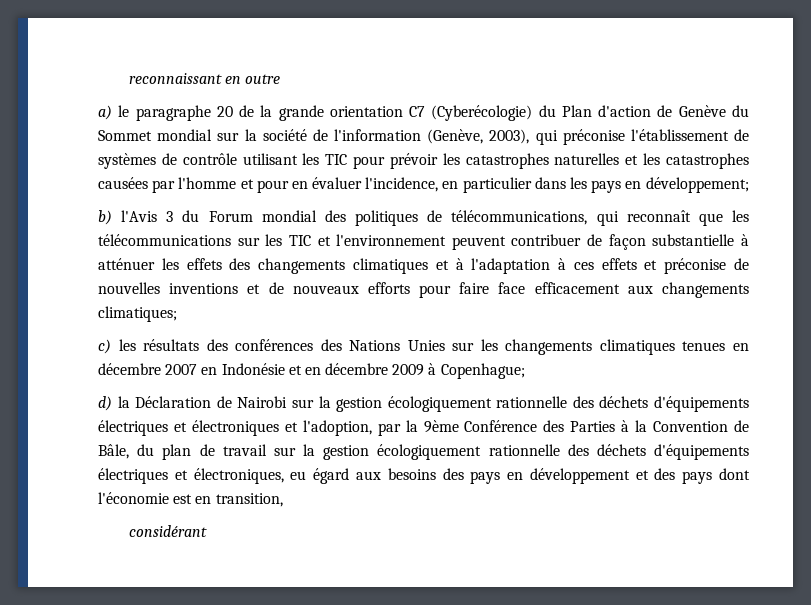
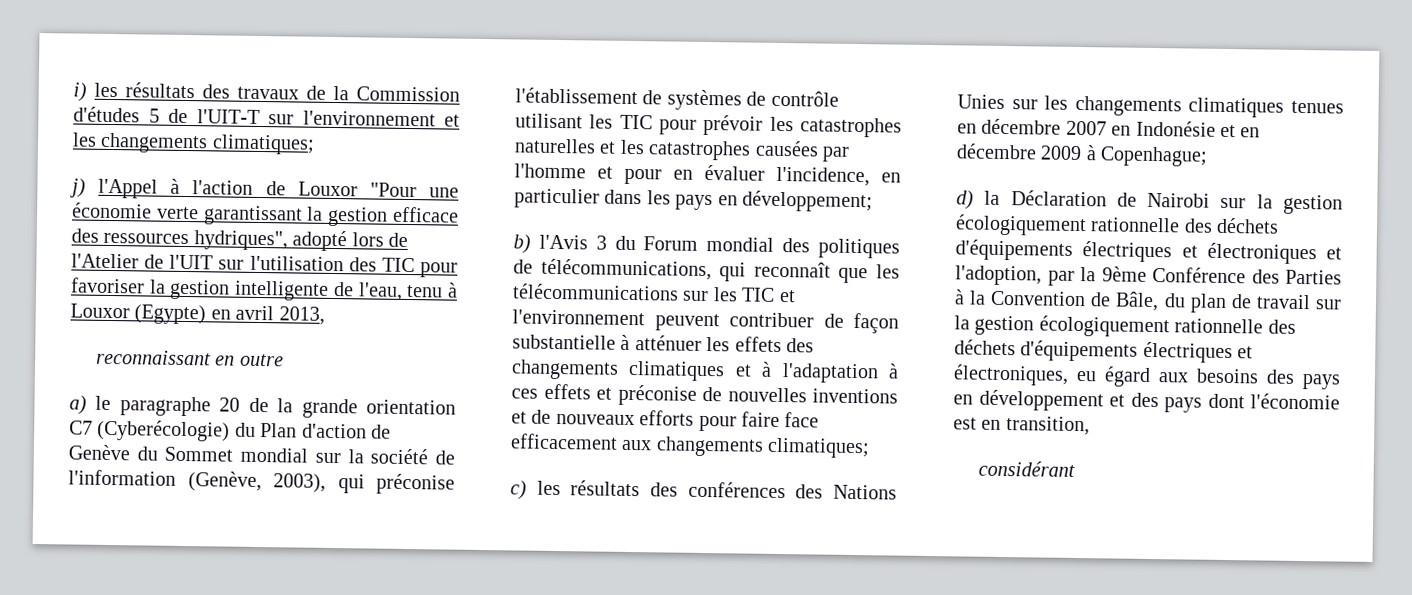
(128, 78) none -> [73,82,460,102] [73,106,460,127] [72,132,315,155] [69,178,459,199] [72,202,459,227] [71,228,408,252] [71,253,459,278] [71,277,458,301] [70,303,325,325] i) les résultats des travaux de la Commission d'études 5 de l'UIT-T sur l'environnement et les changements climatiques; // j) l'Appel à l'action de Louxor "Pour une économie verte garantissant la gestion efficace des ressources hydriques", adopté lors de l'Atelier de l'UIT sur l'utilisation des TIC pour favoriser la gestion intelligente de l'eau, tenu à Louxor (Egypte) en avril 2013, //

